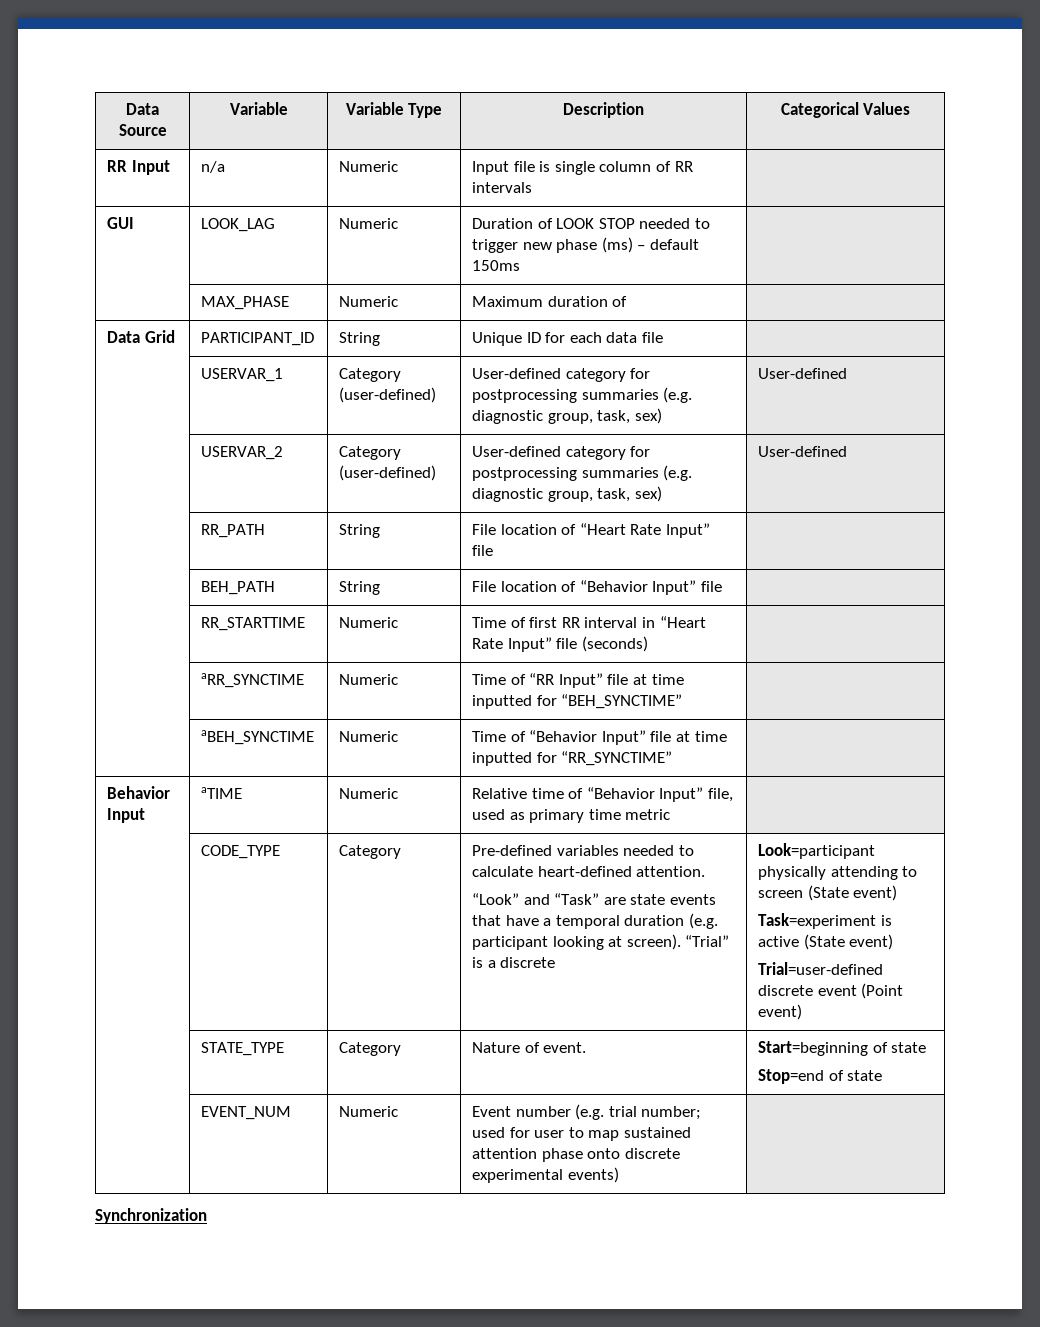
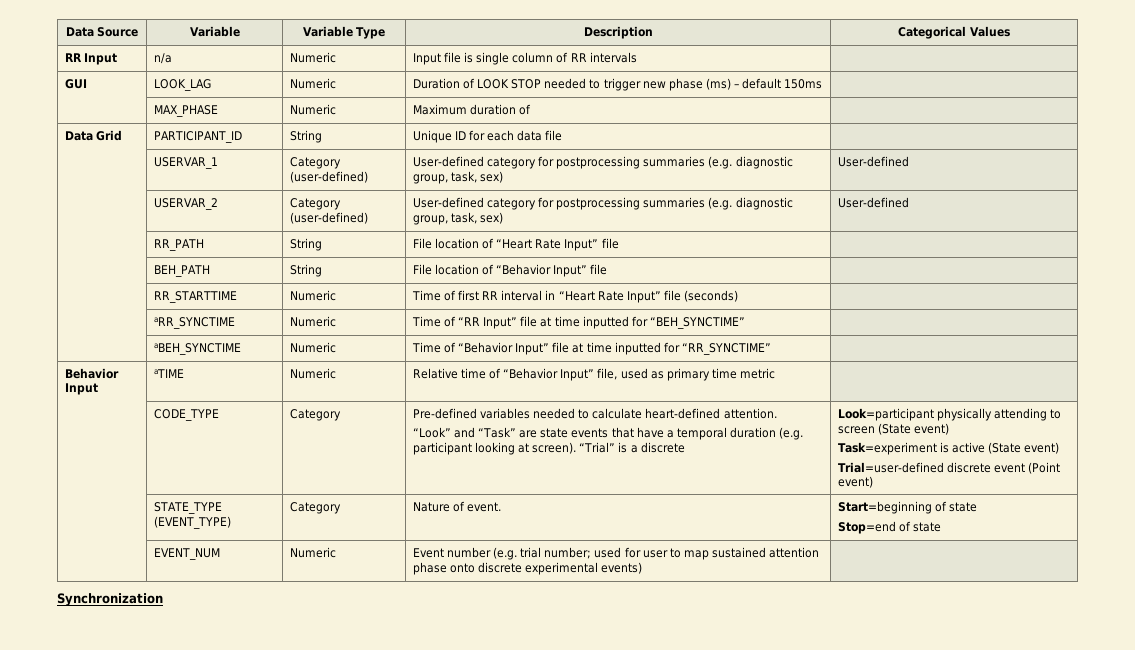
(284, 1049) none -> [153,516,231,529] (EVENT_TYPE)

